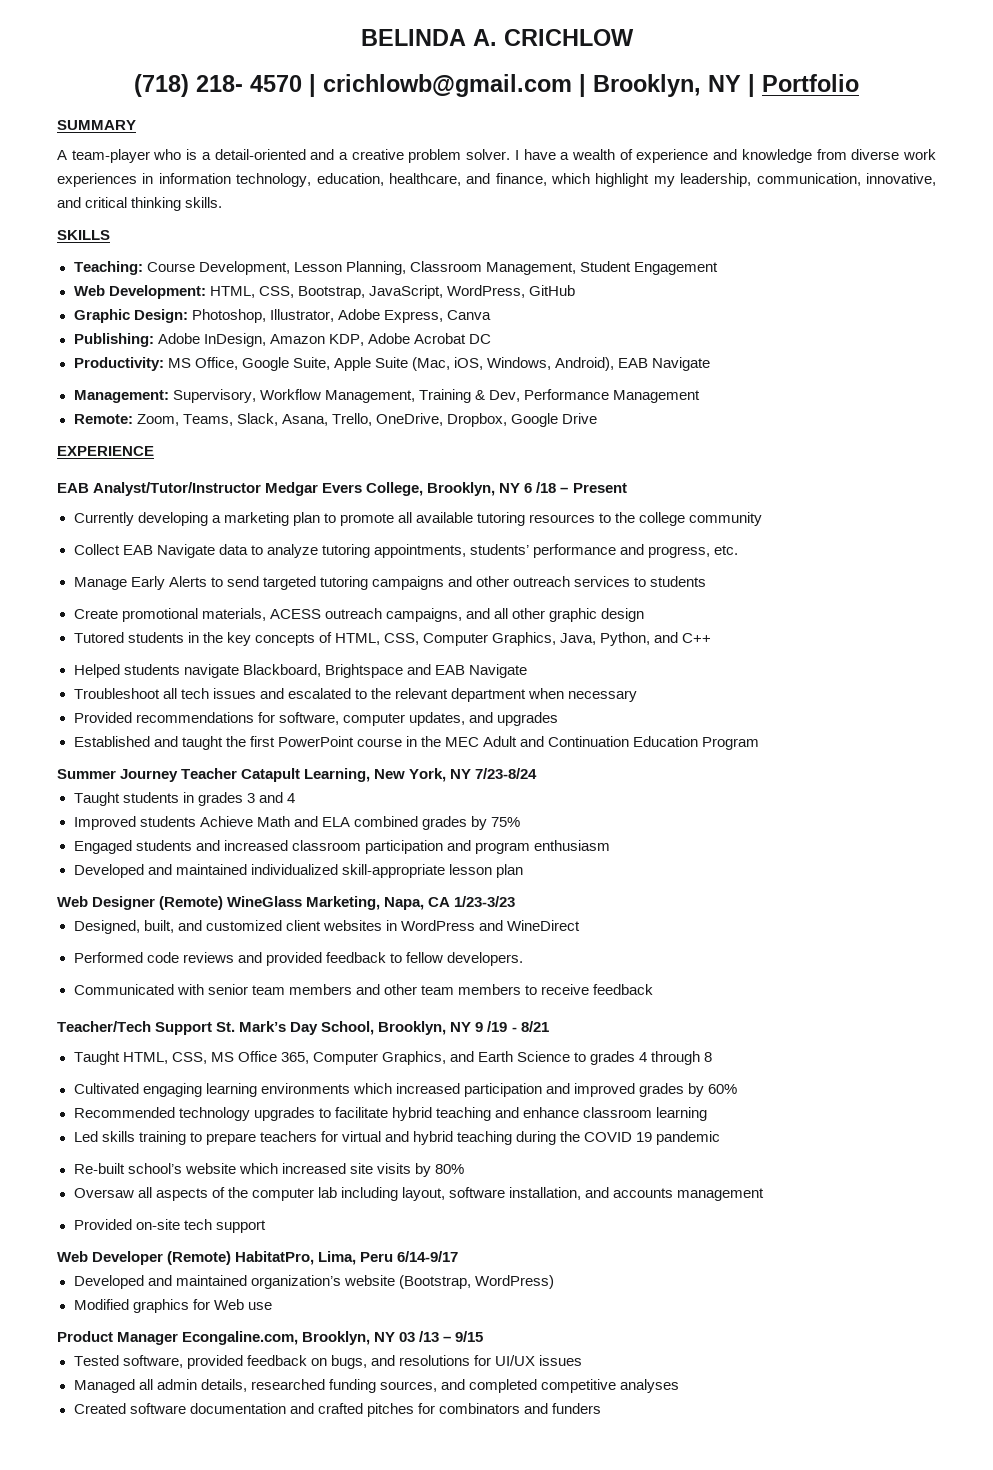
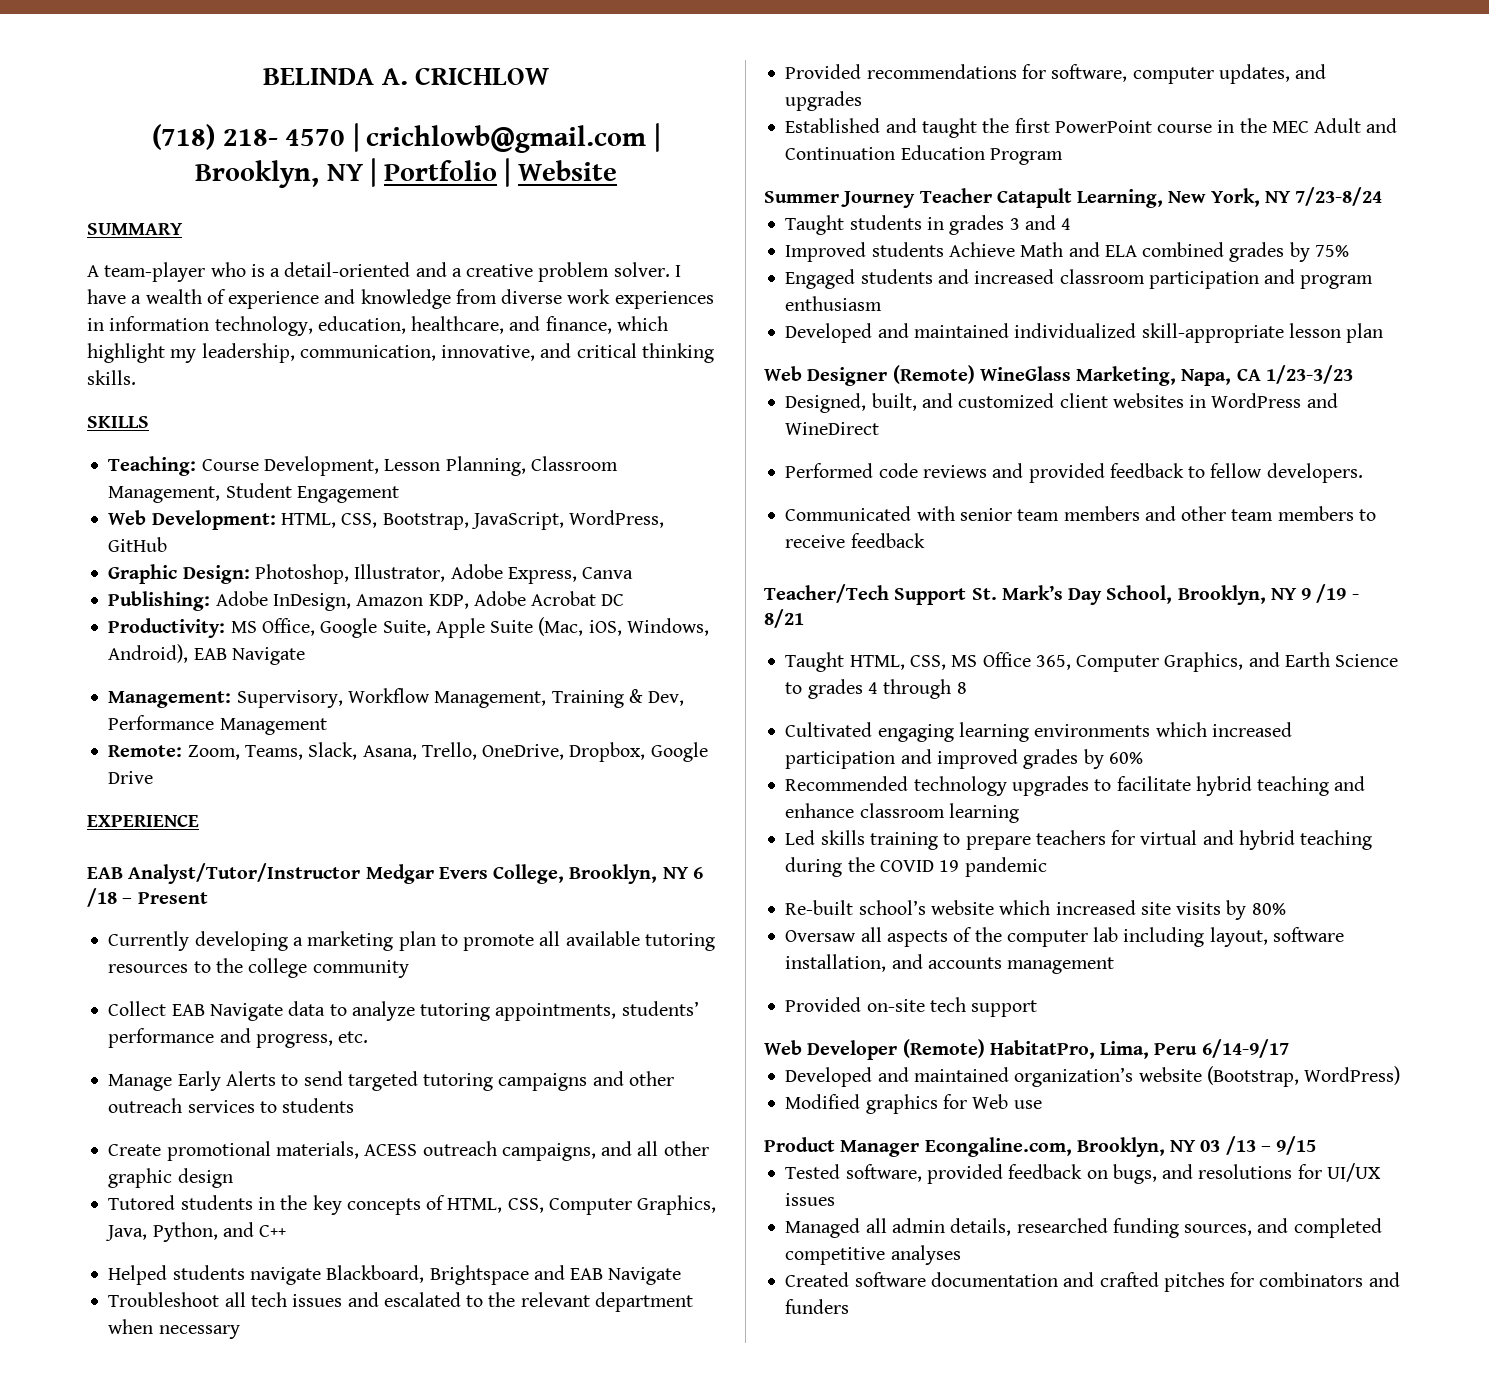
(859, 83) none -> [504,158,617,187] | Website

